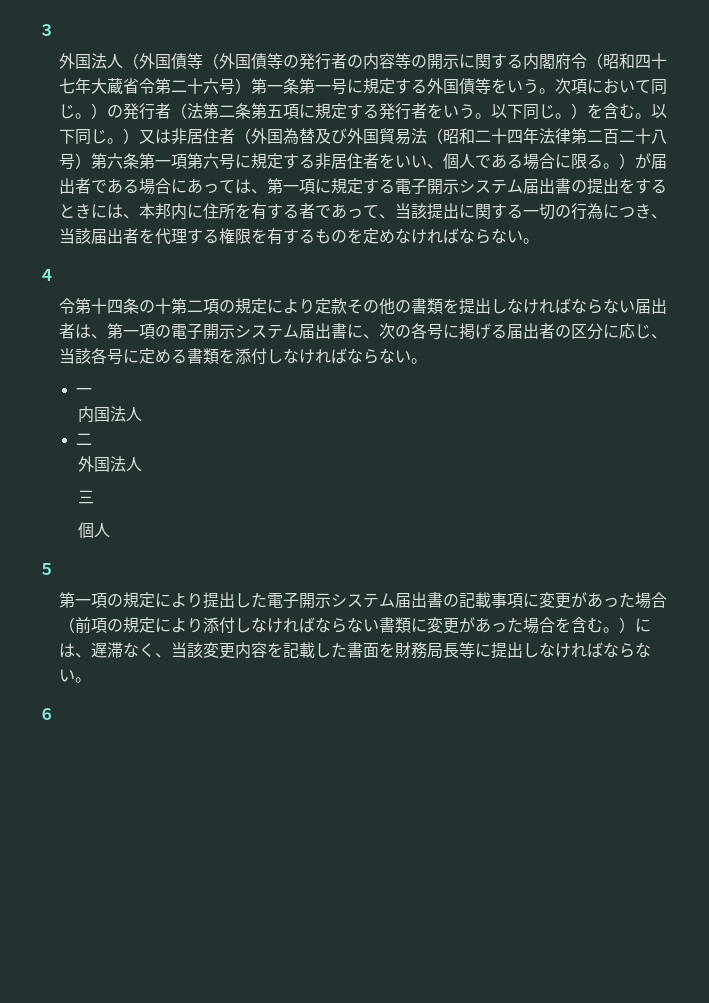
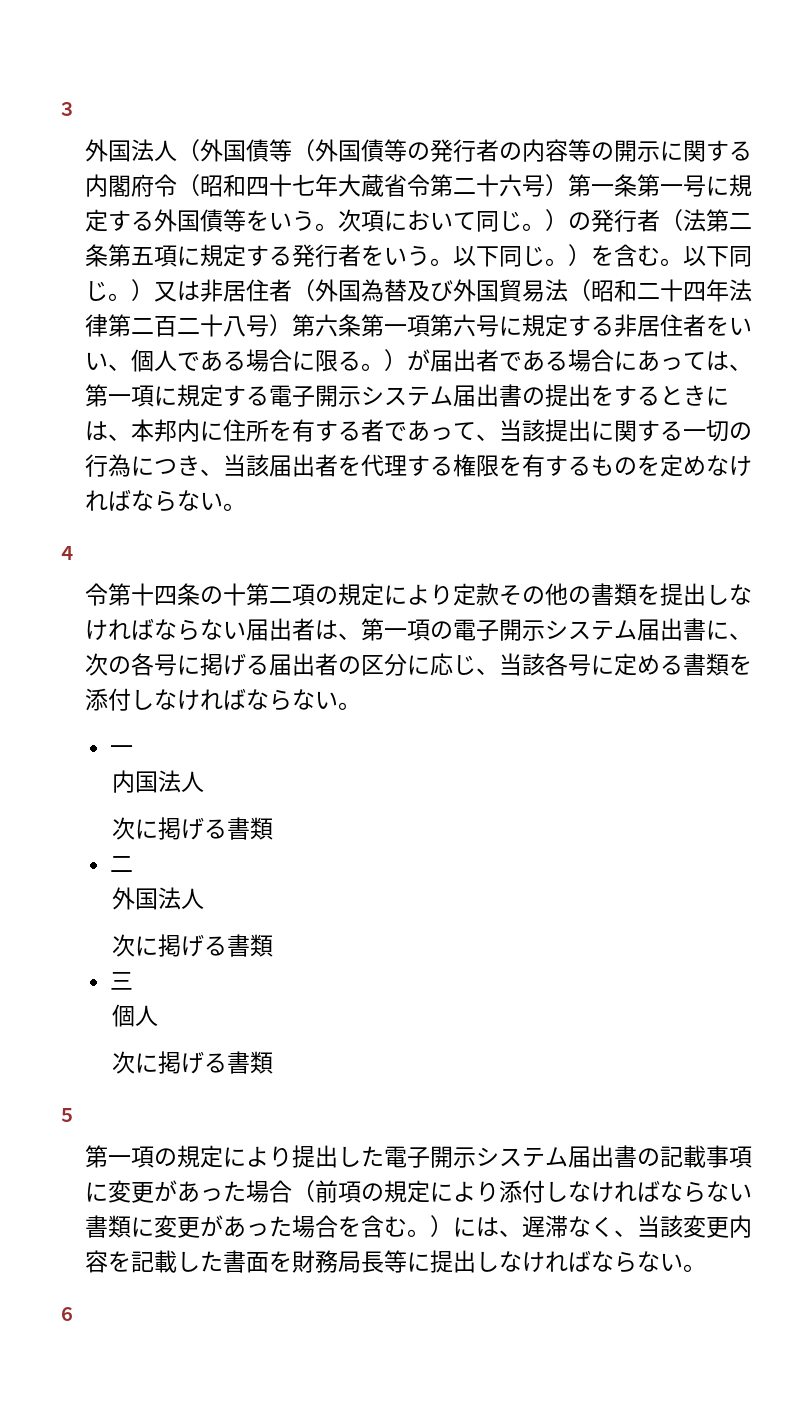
(143, 414) none -> [111,817,273,840] // 次に掲げる書類
[78,490,95,504] [78,522,111,538] 三 // 個人 -> [111,934,273,957] [110,972,134,990] [111,1004,158,1027] [111,1051,273,1074] 次に掲げる書類 // 三 // 個人 // 次に掲げる書類

